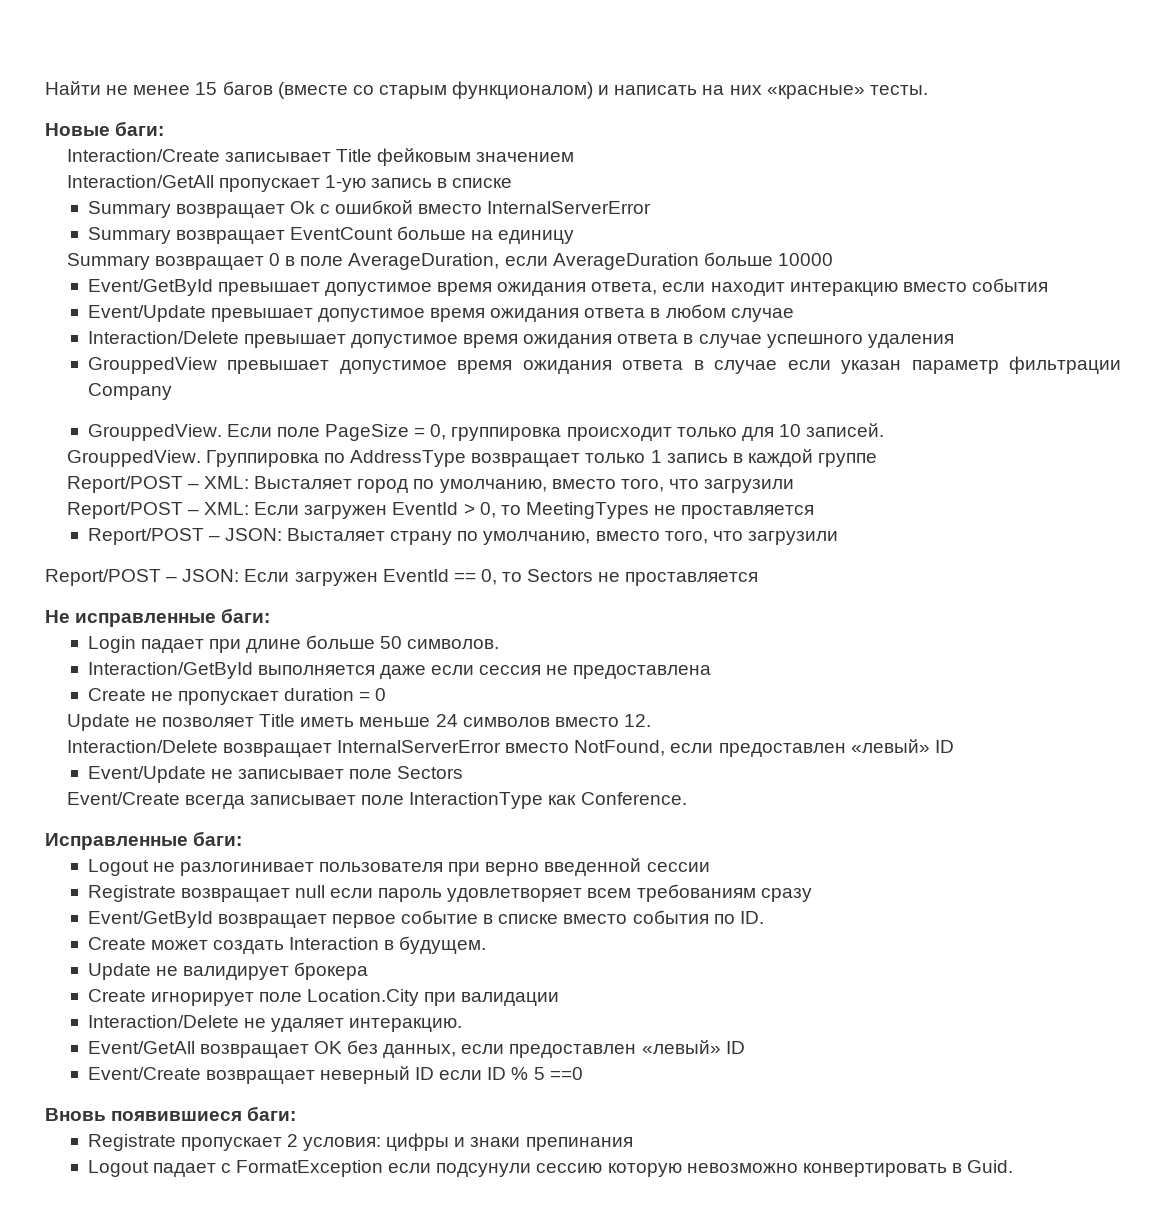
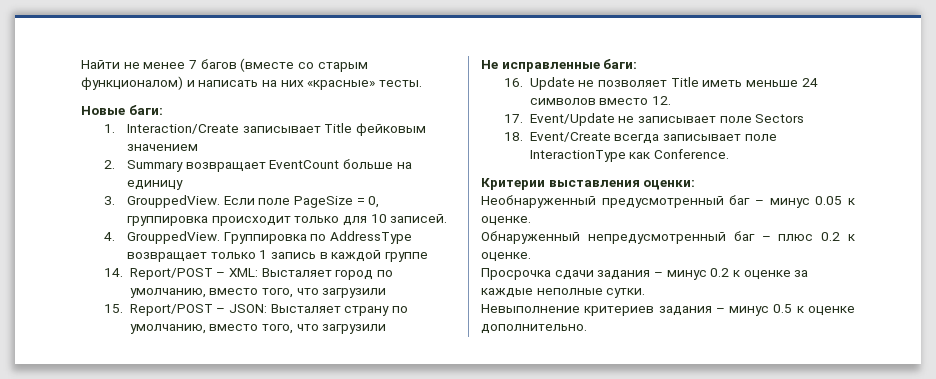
[195,82,218,95] 15 -> [188,60,197,69] 7
(165, 128) none -> [103,124,115,133] 1.
[66,175,513,192] [87,200,652,218] Interaction/GetAll пропускает 1-ую запись в списке // Summary возвращает Ok с ошибкой вместо InternalServerError // -> [103,160,115,169] 2.
[66,252,833,270] [87,278,1048,296] [87,304,794,322] [87,331,954,348] [87,356,1121,374] [87,383,172,400] Summary возвращает 0 в поле AverageDuration, если AverageDuration больше 10000 // Event/GetById превышает допустимое время ожидания ответа, если находит интеракцию вместо события // Event/Update превышает допустимое время ожидания ответа в любом случае // Interaction/Delete превышает допустимое время ожидания ответа в случае успешного удаления // GrouppedView превышает допустимое время ожидания ответа в случае если указан параметр фильтрации Company // -> [103,196,115,205] 3.
(885, 430) none -> [103,232,115,241] 4.
(878, 460) none -> [103,268,123,277] 14.
[66,502,815,519] Report/POST – XML: Если загружен EventId > 0, то MeetingTypes не проставляется // -> [103,304,123,313] 15.
[45,569,759,586] [45,608,271,627] [87,635,500,653] [87,662,712,679] [87,688,387,705] Report/POST – JSON: Если загружен EventId == 0, то Sectors не проставляется // Не исправленные баги: // Login падает при длине больше 50 символов. // Interaction/GetById выполняется даже если сессия не предоставлена // Create не пропускает duration = 0 // -> [481,59,638,72] [503,78,523,87] Не исправленные баги: // 16.
[66,739,954,757] Interaction/Delete возвращает InternalServerError вместо NotFound, если предоставлен «левый» ID // -> [503,114,523,123] 17.
(464, 772) none -> [503,132,523,141] 18.
[45,831,243,850] [87,858,710,876] [87,884,812,902] [87,910,764,928] [87,936,487,954] [87,962,369,980] [87,989,560,1006] [87,1015,463,1032] [87,1040,745,1058] [87,1066,583,1084] [45,1106,297,1121] [87,1133,633,1151] [87,1160,1014,1177] Исправленные баги: // Logout не разлогинивает пользователя при верно введенной сессии // Registrate возвращает null если пароль удовлетворяет всем требованиям сразу // Event/GetById возвращает первое событие в списке вместо события по ID. // Create может создать Interaction в будущем. // Update не валидирует брокера // Create игнорирует поле Location.City при валидации // Interaction/Delete не удаляет интеракцию. // Event/GetAll возвращает OK без данных, если предоставлен «левый» ID // Event/Create возвращает неверный ID если ID % 5 ==0 // Вновь появившиеся баги: // Registrate пропускает 2 условия: цифры и знаки препинания // Logout падает с FormatException если подсунули сессию которую невозможно конвертировать в Guid. -> [481,178,696,190] [481,195,856,208] [481,216,531,226] [481,231,855,244] [481,252,531,262] [481,268,809,280] [481,288,646,298] [481,304,855,316] [481,324,587,334] Критерии выставления оценки: // Необнаруженный предусмотренный баг – минус 0.05 к оценке. // Обнаруженный непредусмотренный баг – плюс 0.2 к оценке. // Просрочка сдачи задания – минус 0.2 к оценке за каждые неполные сутки. // Невыполнение критериев задания – минус 0.5 к оценке дополнительно.

